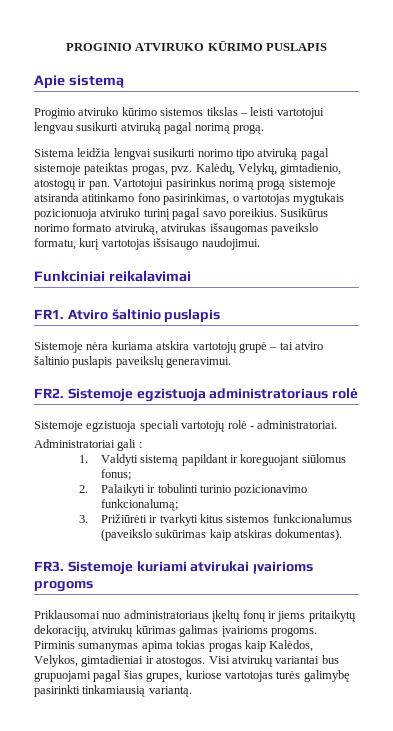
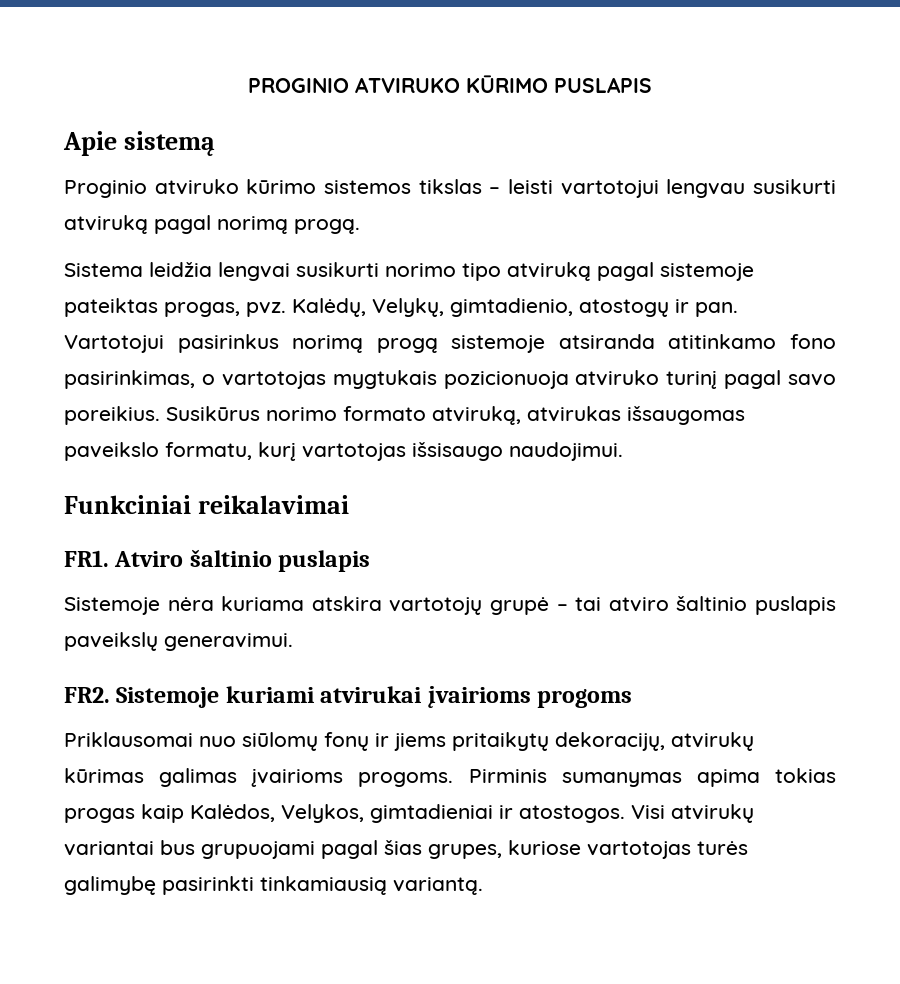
[136,388,359,402] [34,420,338,432] [34,439,142,451] [78,454,346,466] [100,469,131,480] [78,484,308,496] [100,499,178,511] [78,514,352,526] [100,529,343,541] [34,561,133,575] egzistuoja administratoriaus rolė // Sistemoje egzistuoja speciali vartotojų rolė - administratoriai. // Administratoriai gali : // 1. Valdyti sistemą papildant ir koreguojant siūlomus fonus; // 2. Palaikyti ir tobulinti turinio pozicionavimo funkcionalumą; // 3. Prižiūrėti ir tvarkyti kitus sistemos funkcionalumus (paveikslo sukūrimas kaip atskiras dokumentas). // FR3. Sistemoje -> (220, 697) none
[123,610,241,622] administratoriaus įkeltų -> [242,732,318,751] siūlomų

